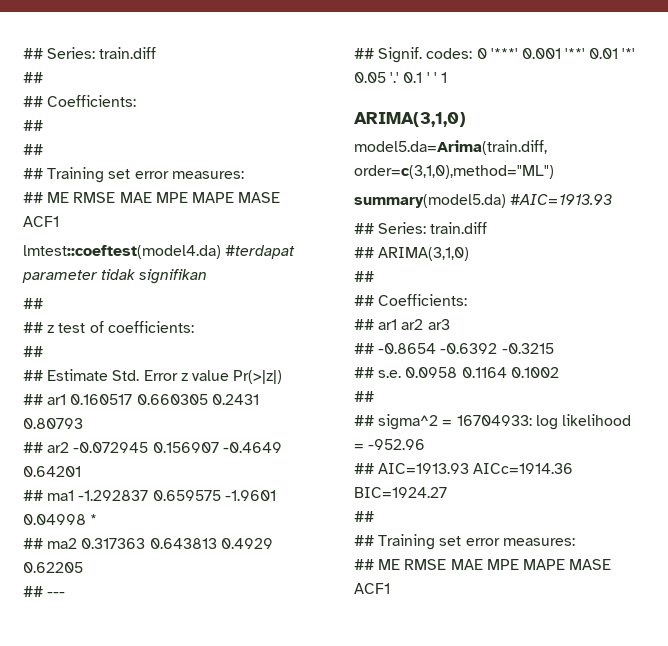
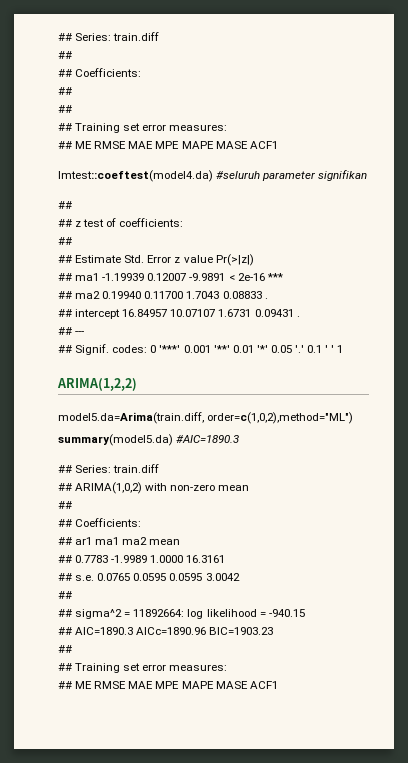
[225,245,296,259] [22,269,136,283] #terdapat parameter tidak -> [216,171,317,181] #seluruh parameter
[47,394,259,405] [23,418,83,429] [23,442,282,453] [23,466,81,477] [23,490,276,501] [23,514,98,525] [23,538,273,549] [23,562,83,573] ar1 0.160517 0.660305 0.2431 0.80793 // ## ar2 -0.072945 0.156907 -0.4649 0.64201 // ## ma1 -1.292837 0.659575 -1.9601 0.04998 * // ## ma2 0.317363 0.643813 0.4929 0.62205 -> [75,273,283,281] [58,291,268,299] [58,309,300,319] ma1 -1.19939 0.12007 -9.9891 < 2e-16 *** // ## ma2 0.19940 0.11700 1.7043 0.08833 . // ## intercept 16.84957 10.07107 1.6731 0.09431 .
[354,112,466,127] ARIMA(3,1,0) -> [57,378,137,391] ARIMA(1,2,2)
[354,165,554,179] order=c(3,1,0),method="ML") -> [207,412,354,424] order=c(1,0,2),method="ML")
[510,194,613,205] [354,222,488,234] [354,247,470,261] #AIC=1913.93 // ## Series: train.diff // ## ARIMA(3,1,0) -> [176,435,240,443] [58,464,160,473] [58,482,250,494] #AIC=1890.3 // ## Series: train.diff // ## ARIMA(1,0,2) with non-zero mean
[401,319,450,330] [354,343,554,354] [354,367,559,378] ar2 ar3 // ## -0.8654 -0.6392 -0.3215 // ## s.e. 0.0958 0.1164 0.1002 -> [95,537,181,545] [58,555,226,563] [58,573,240,581] ma1 ma2 mean // ## 0.7783 -1.9989 1.0000 16.3161 // ## s.e. 0.0765 0.0595 0.0595 3.0042
[456,415,532,426] 16704933: -> [133,609,185,617] 11892664:
[368,439,426,450] [354,463,574,474] [354,487,447,498] -952.96 // ## AIC=1913.93 AICc=1914.36 BIC=1924.27 -> [268,609,305,617] [58,627,274,635] -940.15 // ## AIC=1890.3 AICc=1890.96 BIC=1903.23

